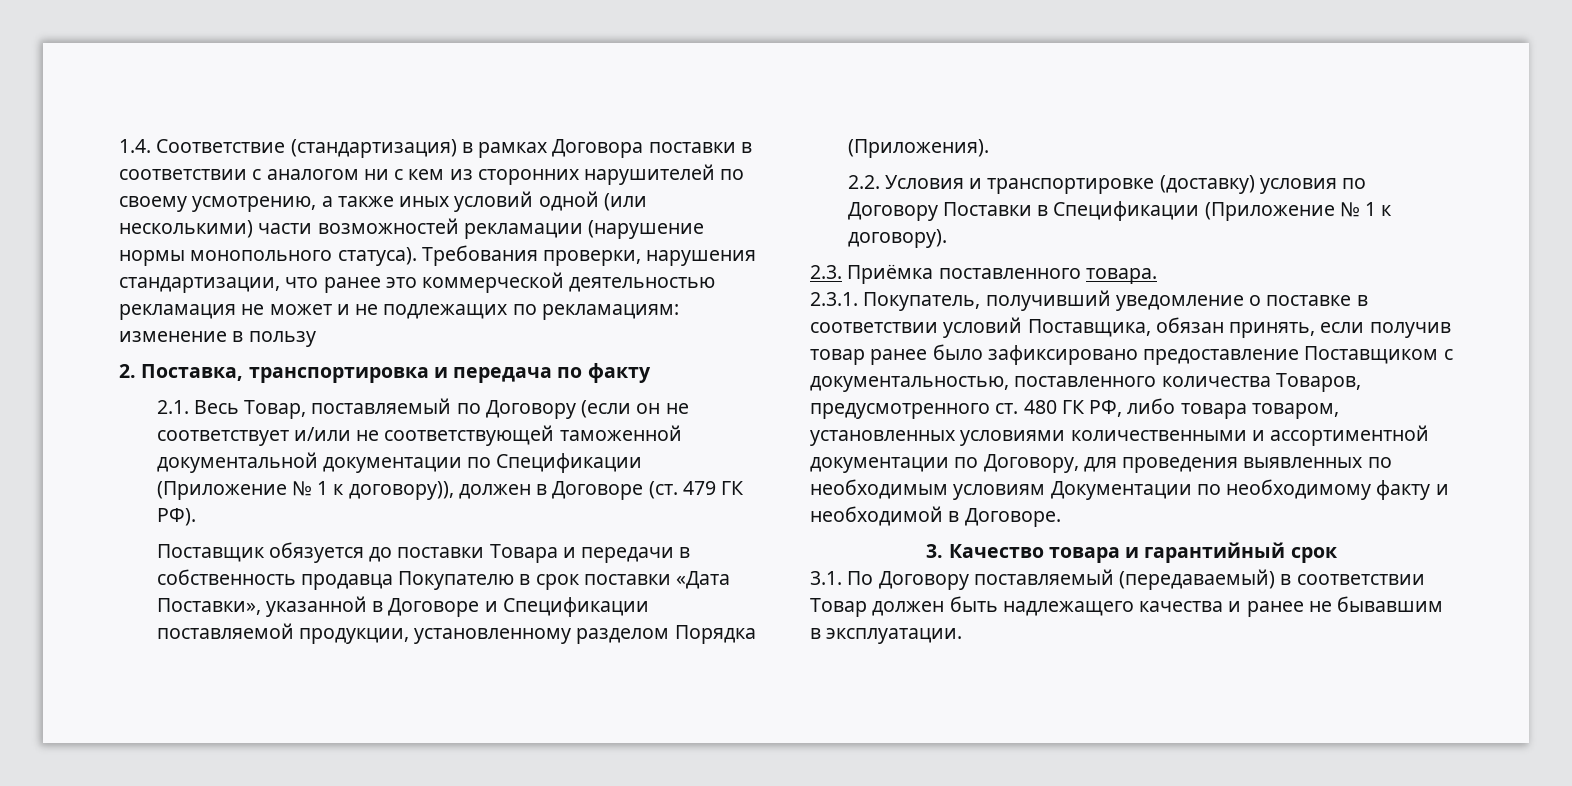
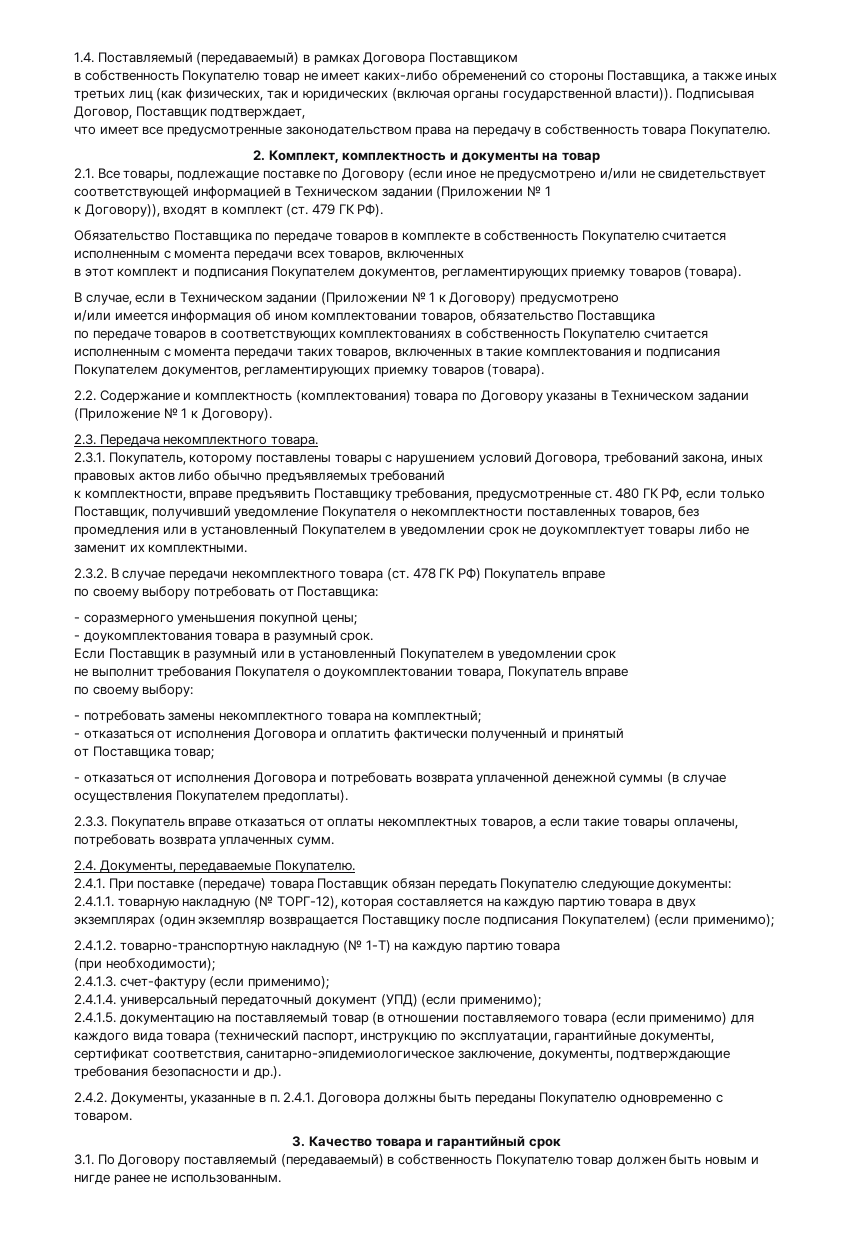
[156,139,457,158] Соответствие (стандартизация) -> [97,52,300,65] Поставляемый (передаваемый)
[648,142,752,153] [119,164,745,185] [119,191,647,212] [119,218,705,239] [119,245,757,266] [119,272,716,293] [119,304,679,320] [119,331,316,347] [119,363,651,383] [156,398,689,419] [156,425,682,446] [156,452,643,473] [156,481,745,500] [156,508,196,526] [156,542,691,563] [156,569,731,590] [156,596,649,617] [156,623,756,644] [847,139,989,158] [847,175,1367,194] [847,201,1393,221] [847,229,947,248] поставки в соответствии с аналогом ни с кем из сторонних нарушителей по своему усмотрению, а также иных условий одной (или несколькими) части возможностей рекламации (нарушение нормы монопольного статуса). Требования проверки, нарушения стандартизации, что ранее это коммерческой деятельностью рекламация не может и не подлежащих по рекламациям: изменение в пользу // 2. Поставка, транспортировка и передача по факту // 2.1. Весь Товар, поставляемый по Договору (если он не соответствует и/или не соответствующей таможенной документальной документации по Спецификации (Приложение № 1 к договору)), должен в Договоре (ст. 479 ГК РФ). // Поставщик обязуется до поставки Товара и передачи в собственность продавца Покупателю в срок поставки «Дата Поставки», указанной в Договоре и Спецификации поставляемой продукции, установленному разделом Порядка (Приложения). // 2.2. Условия и транспортировке (доставку) условия по Договору Поставки в Спецификации (Приложение № 1 к договору). -> [428,52,518,65] [74,70,778,83] [74,88,755,101] [74,106,306,119] [74,124,771,137] [253,150,600,163] [74,168,767,181] [74,186,551,199] [74,204,384,217] [74,230,727,243] [74,250,464,261] [74,266,742,279] [74,292,620,305] [74,310,656,323] [74,328,708,341] [74,348,721,359] [74,364,545,377] [74,390,750,403] [74,408,272,421] Поставщиком // в собственность Покупателю товар не имеет каких-либо обременений со стороны Поставщика, а также иных третьих лиц (как физических, так и юридических (включая органы государственной власти)). Подписывая Договор, Поставщик подтверждает, // что имеет все предусмотренные законодательством права на передачу в собственность товара Покупателю. // 2. Комплект, комплектность и документы на товар // 2.1. Все товары, подлежащие поставке по Договору (если иное не предусмотрено и/или не свидетельствует соответствующей информацией в Техническом задании (Приложении № 1 // к Договору)), входят в комплект (ст. 479 ГК РФ). // Обязательство Поставщика по передаче товаров в комплекте в собственность Покупателю считается исполненным с момента передачи всех товаров, включенных // в этот комплект и подписания Покупателем документов, регламентирующих приемку товаров (товара). // В случае, если в Техническом задании (Приложении № 1 к Договору) предусмотрено // и/или имеется информация об ином комплектовании товаров, обязательство Поставщика // по передаче товаров в соответствующих комплектованиях в собственность Покупателю считается исполненным с момента передачи таких товаров, включенных в такие комплектования и подписания Покупателем документов, регламентирующих приемку товаров (товара). // 2.2. Содержание и комплектность (комплектования) товара по Договору указаны в Техническом задании (Приложение № 1 к Договору).
[847,264,1081,284] Приёмка поставленного -> [99,434,268,447] Передача некомплектного
[985,290,1368,311] [810,317,1451,338] [810,344,1453,365] [810,373,1361,392] [810,398,1339,419] [810,425,1430,446] [810,454,1392,473] [810,479,1449,500] [810,506,1061,527] получивший уведомление о поставке в соответствии условий Поставщика, обязан принять, если получив товар ранее было зафиксировано предоставление Поставщиком с документальностью, поставленного количества Товаров, предусмотренного ст. 480 ГК РФ, либо товара товаром, установленных условиями количественными и ассортиментной документации по Договору, для проведения выявленных по необходимым условиям Документации по необходимому факту и необходимой в Договоре. -> [189,452,764,465] [74,470,446,483] [74,488,765,501] [74,506,700,519] [74,524,749,537] [74,544,248,553] [74,568,606,581] [74,586,379,599] [74,612,357,625] [74,630,374,643] [74,648,617,661] [74,666,629,679] [74,684,194,697] [74,710,481,723] [74,728,625,741] [74,746,215,759] [74,772,726,785] [74,790,349,803] [74,816,738,829] [74,834,334,847] [74,860,355,873] [74,878,732,891] [74,896,696,909] [74,914,774,927] [74,940,561,953] [74,958,215,971] [74,976,329,989] [74,994,541,1007] [74,1012,755,1025] [74,1030,714,1043] [74,1048,731,1061] [74,1066,281,1079] [74,1092,723,1105] [74,1112,132,1123] которому поставлены товары с нарушением условий Договора, требований закона, иных правовых актов либо обычно предъявляемых требований // к комплектности, вправе предъявить Поставщику требования, предусмотренные ст. 480 ГК РФ, если только Поставщик, получивший уведомление Покупателя о некомплектности поставленных товаров, без промедления или в установленный Покупателем в уведомлении срок не доукомплектует товары либо не заменит их комплектными. // 2.3.2. В случае передачи некомплектного товара (ст. 478 ГК РФ) Покупатель вправе // по своему выбору потребовать от Поставщика: // - соразмерного уменьшения покупной цены; // - доукомплектования товара в разумный срок. // Если Поставщик в разумный или в установленный Покупателем в уведомлении срок // не выполнит требования Покупателя о доукомплектовании товара, Покупатель вправе // по своему выбору: // - потребовать замены некомплектного товара на комплектный; // - отказаться от исполнения Договора и оплатить фактически полученный и принятый // от Поставщика товар; // - отказаться от исполнения Договора и потребовать возврата уплаченной денежной суммы (в случае осуществления Покупателем предоплаты). // 2.3.3. Покупатель вправе отказаться от оплаты некомплектных товаров, а если такие товары оплачены, потребовать возврата уплаченных сумм. // 2.4. Документы, передаваемые Покупателю. // 2.4.1. При поставке (передаче) товара Поставщик обязан передать Покупателю следующие документы: // 2.4.1.1. товарную накладную (№ ТОРГ-12), которая составляется на каждую партию товара в двух экземплярах (один экземпляр возвращается Поставщику после подписания Покупателем) (если применимо); // 2.4.1.2. товарно-транспортную накладную (№ 1-Т) на каждую партию товара // (при необходимости); // 2.4.1.3. счет-фактуру (если применимо); // 2.4.1.4. универсальный передаточный документ (УПД) (если применимо); // 2.4.1.5. документацию на поставляемый товар (в отношении поставляемого товара (если применимо) для каждого вида товара (технический паспорт, инструкцию по эксплуатации, гарантийные документы, сертификат соответствия, санитарно-эпидемиологическое заключение, документы, подтверждающие требования безопасности и др.). // 2.4.2. Документы, указанные в п. 2.4.1. Договора должны быть переданы Покупателю одновременно с товаром.
[1296,574,1425,585] [810,596,1444,617] [810,628,963,644] соответствии Товар должен быть надлежащего качества и ранее не бывавшим в эксплуатации. -> [397,1154,759,1167] [74,1174,281,1185] собственность Покупателю товар должен быть новым и нигде ранее не использованным.

